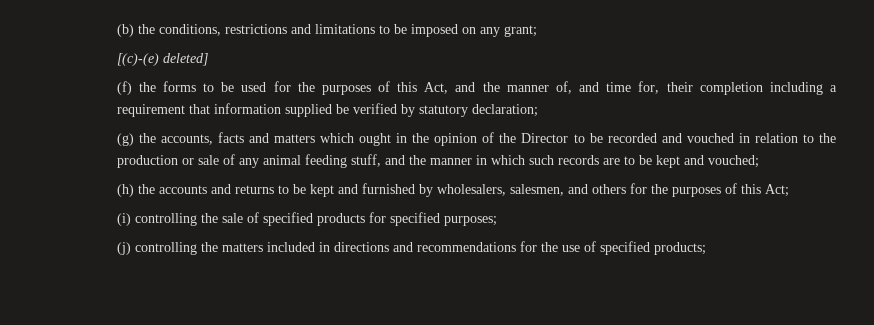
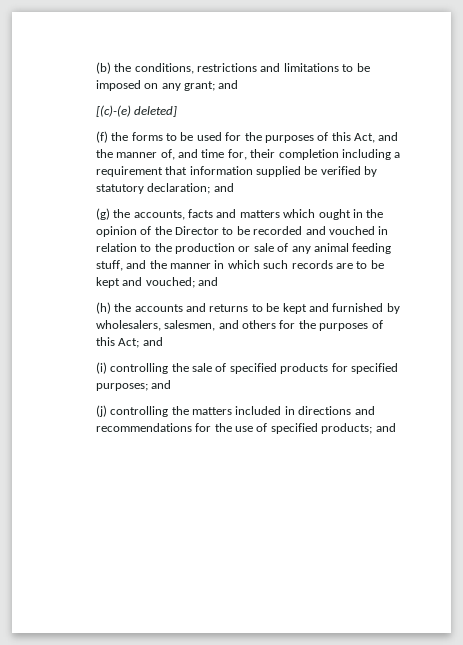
(537, 31) none -> [218,80,239,89] and
(538, 110) none -> [213,183,234,192] and
(759, 161) none -> [197,277,218,286] and
(789, 190) none -> [142,337,163,346] and
(497, 221) none -> [151,380,172,389] and
(706, 248) none -> [375,423,396,432] and

